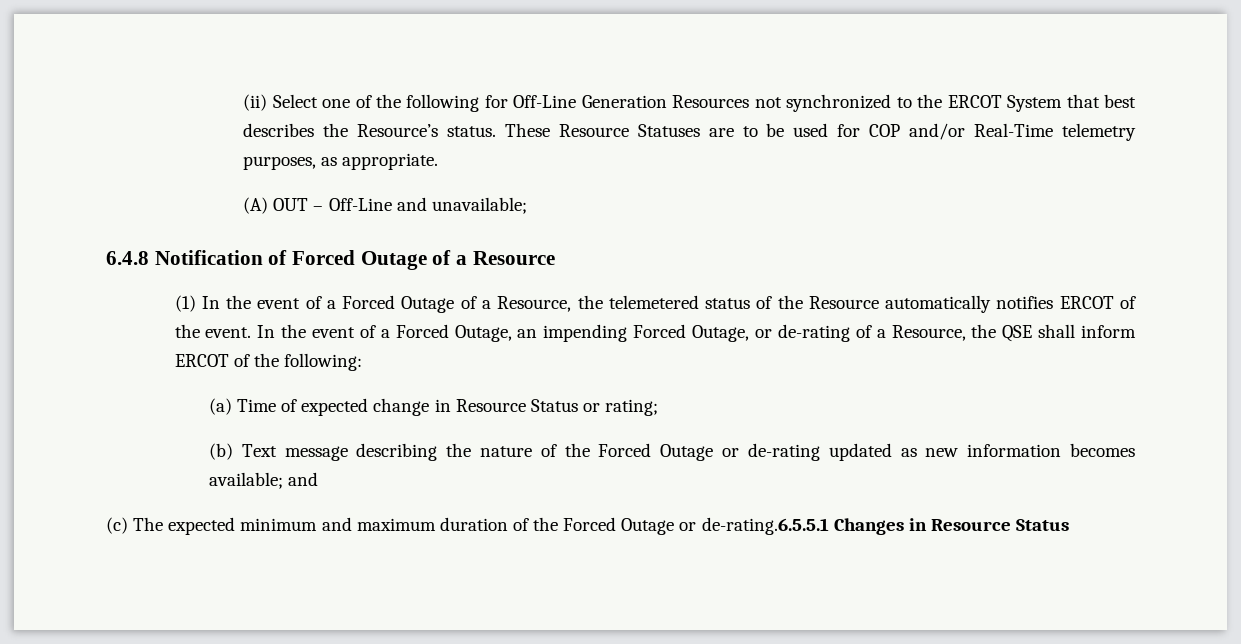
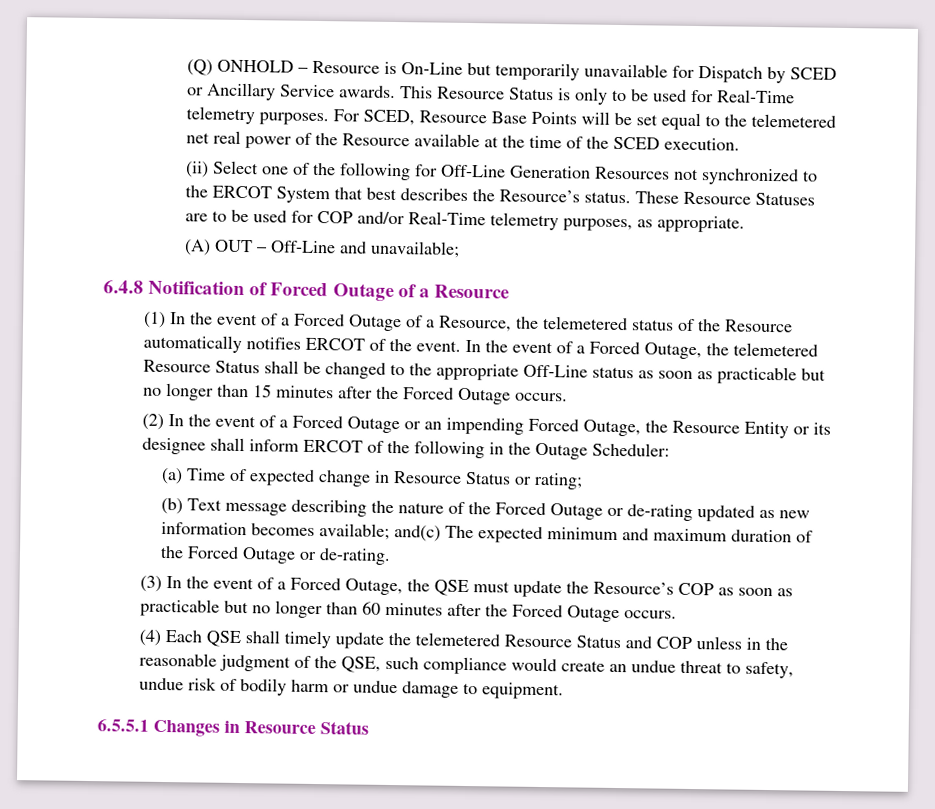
(243, 102) none -> [187,59,838,84] [187,82,796,105] [186,106,837,131] [186,130,741,151] (Q) ONHOLD – Resource is On-Line but temporarily unavailable for Dispatch by SCED or Ancillary Service awards. This Resource Status is only to be used for Real-Time telemetry purposes. For SCED, Resource Base Points will be set equal to the telemetered net real power of the Resource available at the time of the SCED execution. //
[517,324,1033,342] an impending Forced Outage, or de-rating of a Resource, the QSE -> [705,342,818,357] [142,359,826,385] [142,382,568,405] [141,413,831,439] [141,437,206,455] the telemetered Resource Status shall be changed to the appropriate Off-Line status as soon as practicable but no longer than 15 minutes after the Forced Outage occurs. // (2) In the event of a Forced Outage or an impending Forced Outage, the Resource Entity or its designee
[283,353,362,371] following: -> [413,440,670,460] following in the Outage Scheduler:
[288,472,319,486] [106,517,128,534] and // (c) -> [393,525,441,542] and(c)
[701,517,829,535] de-rating.6.5.5.1 -> [318,548,391,565] [139,575,793,598] [139,598,677,623] [138,629,788,651] [138,652,794,679] [138,677,564,700] [97,719,149,732] de-rating. // (3) In the event of a Forced Outage, the QSE must update the Resource’s COP as soon as practicable but no longer than 60 minutes after the Forced Outage occurs. // (4) Each QSE shall timely update the telemetered Resource Status and COP unless in the reasonable judgment of the QSE, such compliance would create an undue threat to safety, undue risk of bodily harm or undue damage to equipment. // 6.5.5.1

